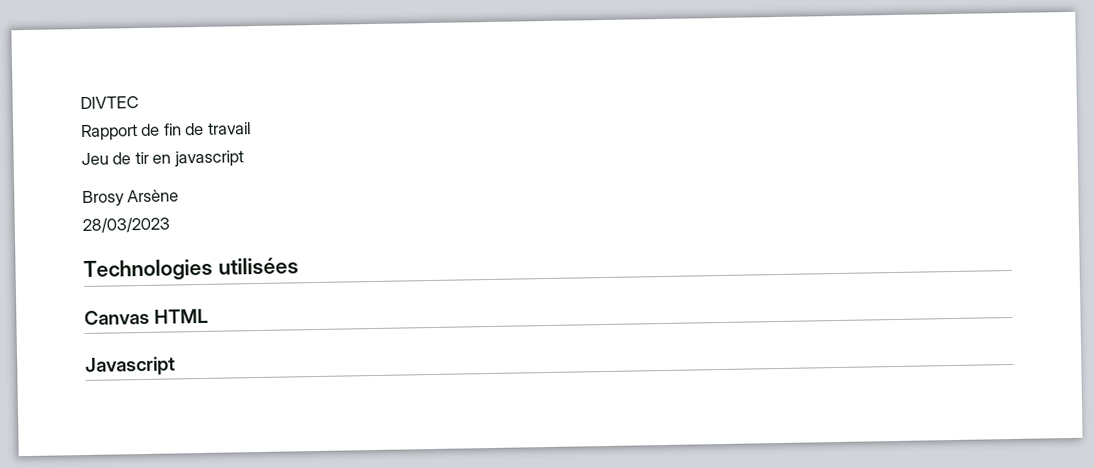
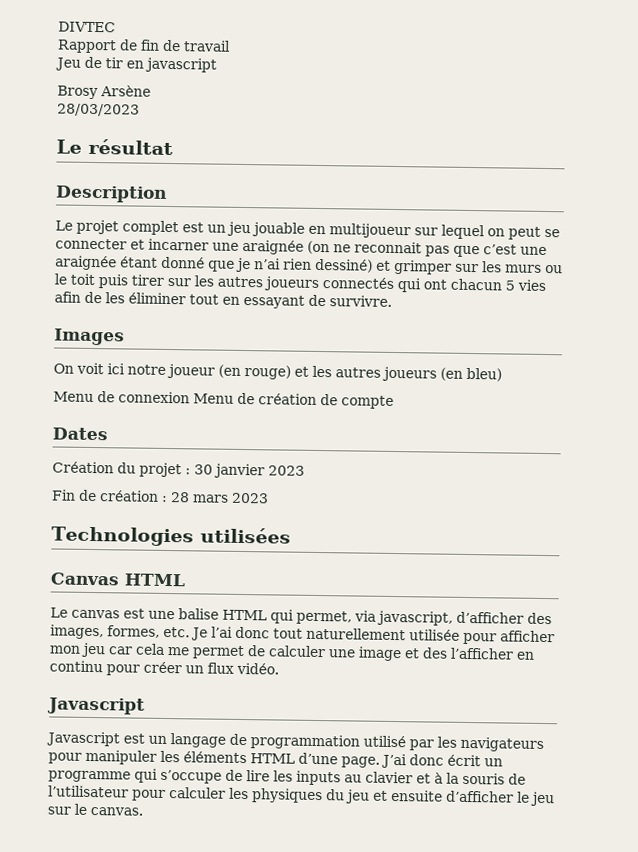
[83,257,299,282] [84,308,209,326] [85,356,176,376] Technologies utilisées // Canvas HTML // Javascript -> [56,138,173,156] [55,185,167,203] [55,219,560,240] [55,238,547,258] [55,255,563,275] [54,273,546,293] [54,291,392,309] [54,328,125,346] [53,362,502,382] [53,391,394,409] [52,427,108,441] [52,461,305,479] [51,489,269,504] [51,526,291,547] [50,572,186,587] [50,607,552,626] [50,624,555,645] [49,642,535,662] [49,660,279,676] [47,697,145,715] [46,731,544,753] [48,749,503,769] [48,768,526,786] [48,785,555,807] [47,803,143,816] Le résultat // Description // Le projet complet est un jeu jouable en multijoueur sur lequel on peut se connecter et incarner une araignée (on ne reconnait pas que c’est une araignée étant donné que je n’ai rien dessiné) et grimper sur les murs ou le toit puis tirer sur les autres joueurs connectés qui ont chacun 5 vies afin de les éliminer tout en essayant de survivre. // Images // On voit ici notre joueur (en rouge) et les autres joueurs (en bleu) // Menu de connexion Menu de création de compte // Dates // Création du projet : 30 janvier 2023 // Fin de création : 28 mars 2023 // Technologies utilisées // Canvas HTML // Le canvas est une balise HTML qui permet, via javascript, d’afficher des images, formes, etc. Je l’ai donc tout naturellement utilisée pour afficher mon jeu car cela me permet de calculer une image et des l’afficher en continu pour créer un flux vidéo. // Javascript // Javascript est un langage de programmation utilisé par les navigateurs pour manipuler les éléments HTML d’une page. J’ai donc écrit un programme qui s’occupe de lire les inputs au clavier et à la souris de l’utilisateur pour calculer les physiques du jeu et ensuite d’afficher le jeu sur le canvas.

